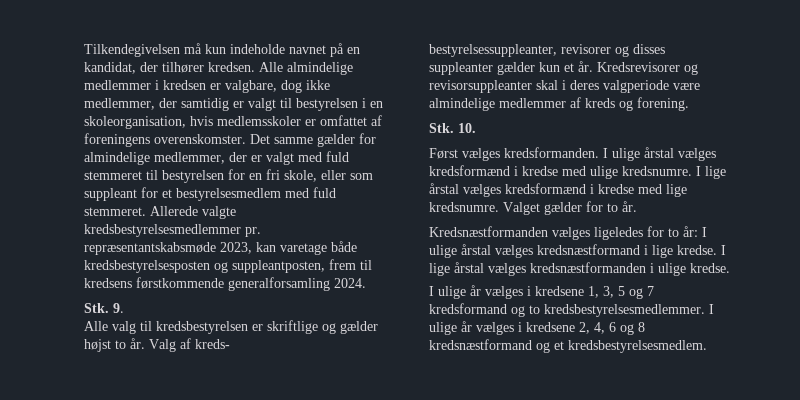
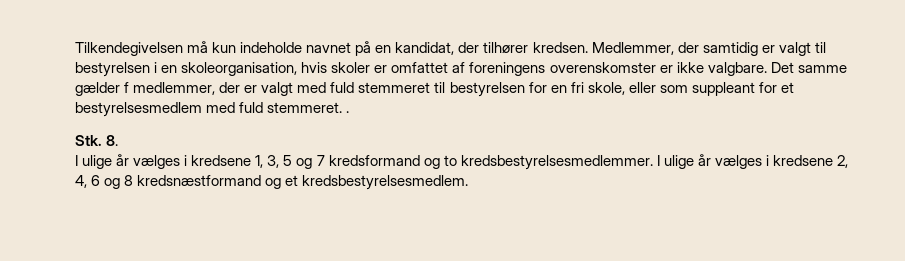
[258,62,353,75] [83,80,330,93] [83,98,155,110] Alle almindelige medlemmer i kredsen er valgbare, dog ikke medlemmer, -> [591,42,674,55] Medlemmer,
[216,116,301,126] medlemsskoler -> [331,62,371,73] skoler
[153,134,246,144] overenskomster. -> [549,62,767,76] overenskomster er ikke valgbare.
[358,133,376,144] [83,152,150,165] for almindelige -> [124,82,130,93] f
[149,206,236,219] [83,224,261,237] [83,241,357,255] [83,259,372,273] [83,277,366,291] [83,303,124,313] [83,320,378,334] [83,338,230,352] [428,44,665,57] [428,61,698,75] [428,80,700,93] [428,97,689,111] [428,123,476,133] [428,147,716,161] [428,165,726,179] [428,183,687,197] [428,201,637,215] [428,226,707,240] [428,244,726,258] [428,262,730,276] Allerede valgte kredsbestyrelsesmedlemmer pr. repræsentantskabsmøde 2023, kan varetage både kredsbestyrelsesposten og suppleantposten, frem til kredsens førstkommende generalforsamling 2024. // Stk. 9. // Alle valg til kredsbestyrelsen er skriftlige og gælder højst to år. Valg af kreds- // bestyrelsessuppleanter, revisorer og disses suppleanter gælder kun et år. Kredsrevisorer og revisorsuppleanter skal i deres valgperiode være almindelige medlemmer af kreds og forening. // Stk. 10. // Først vælges kredsformanden. I ulige årstal vælges kredsformænd i kredse med ulige kredsnumre. I lige årstal vælges kredsformænd i kredse med lige kredsnumre. Valget gælder for to år. // Kredsnæstformanden vælges ligeledes for to år: I ulige årstal vælges kredsnæstformand i lige kredse. I lige årstal vælges kredsnæstformanden i ulige kredse. -> [346,111,350,113] [75,135,119,146] . // Stk. 8.

